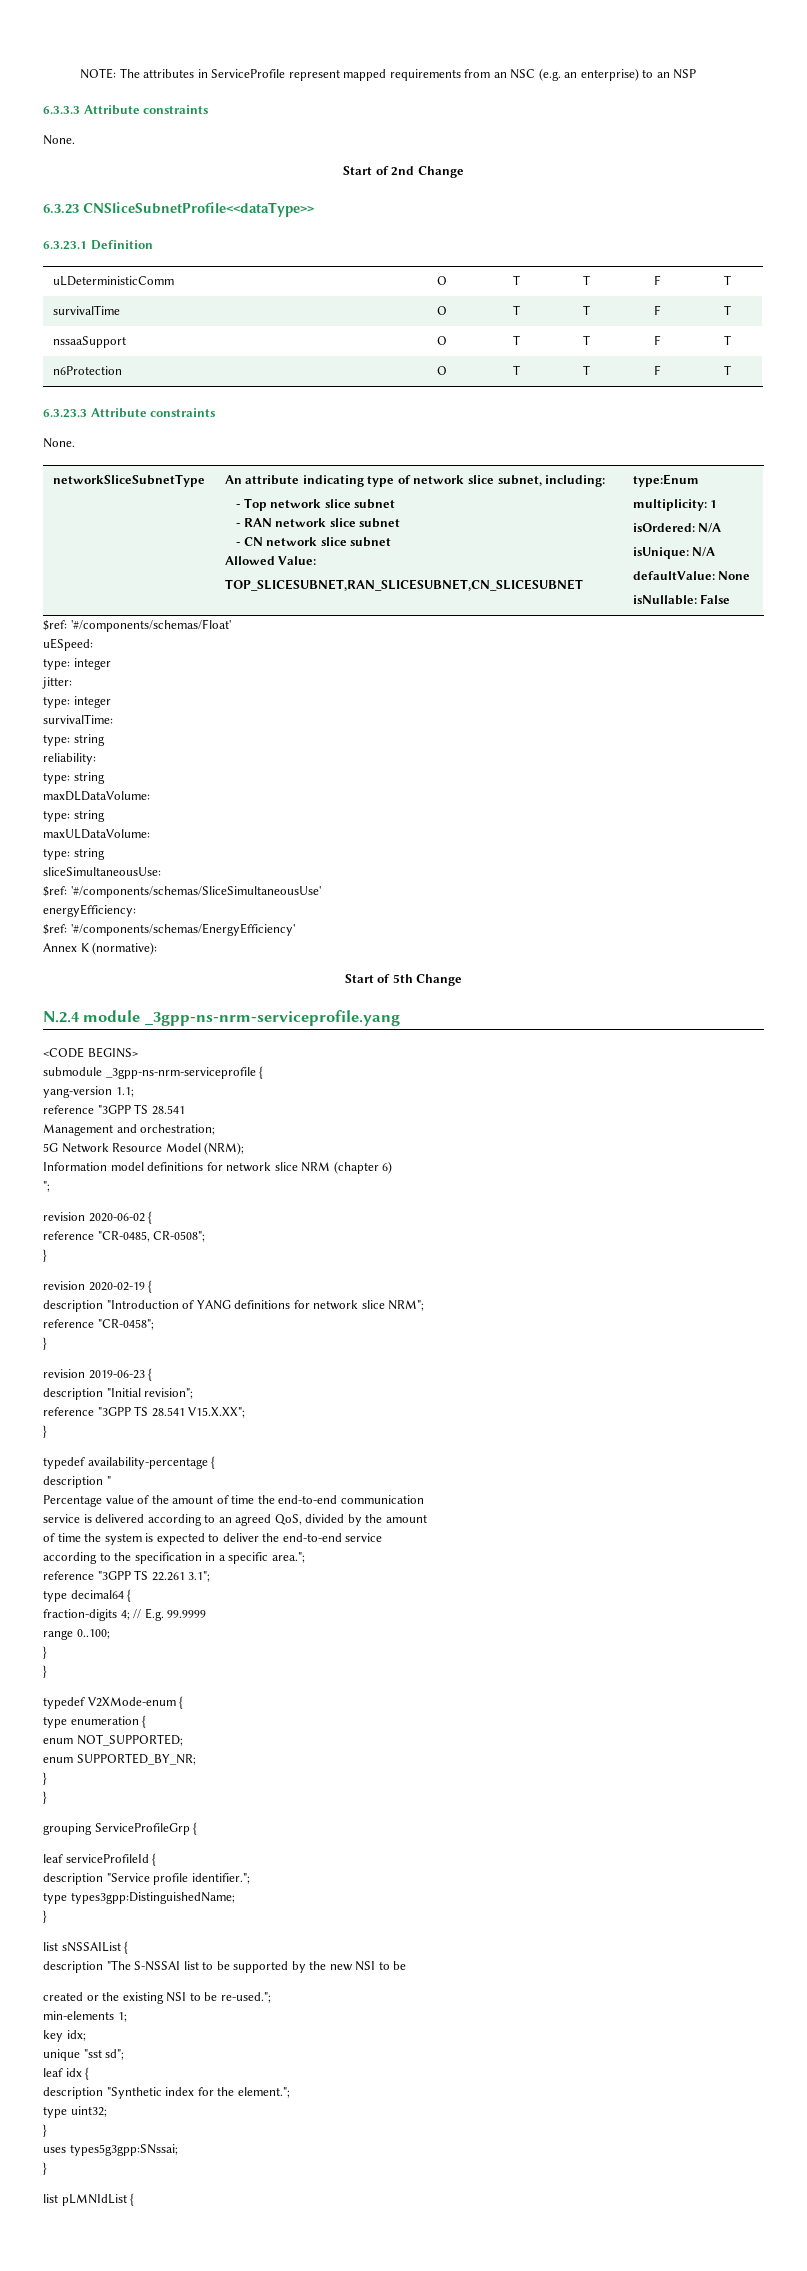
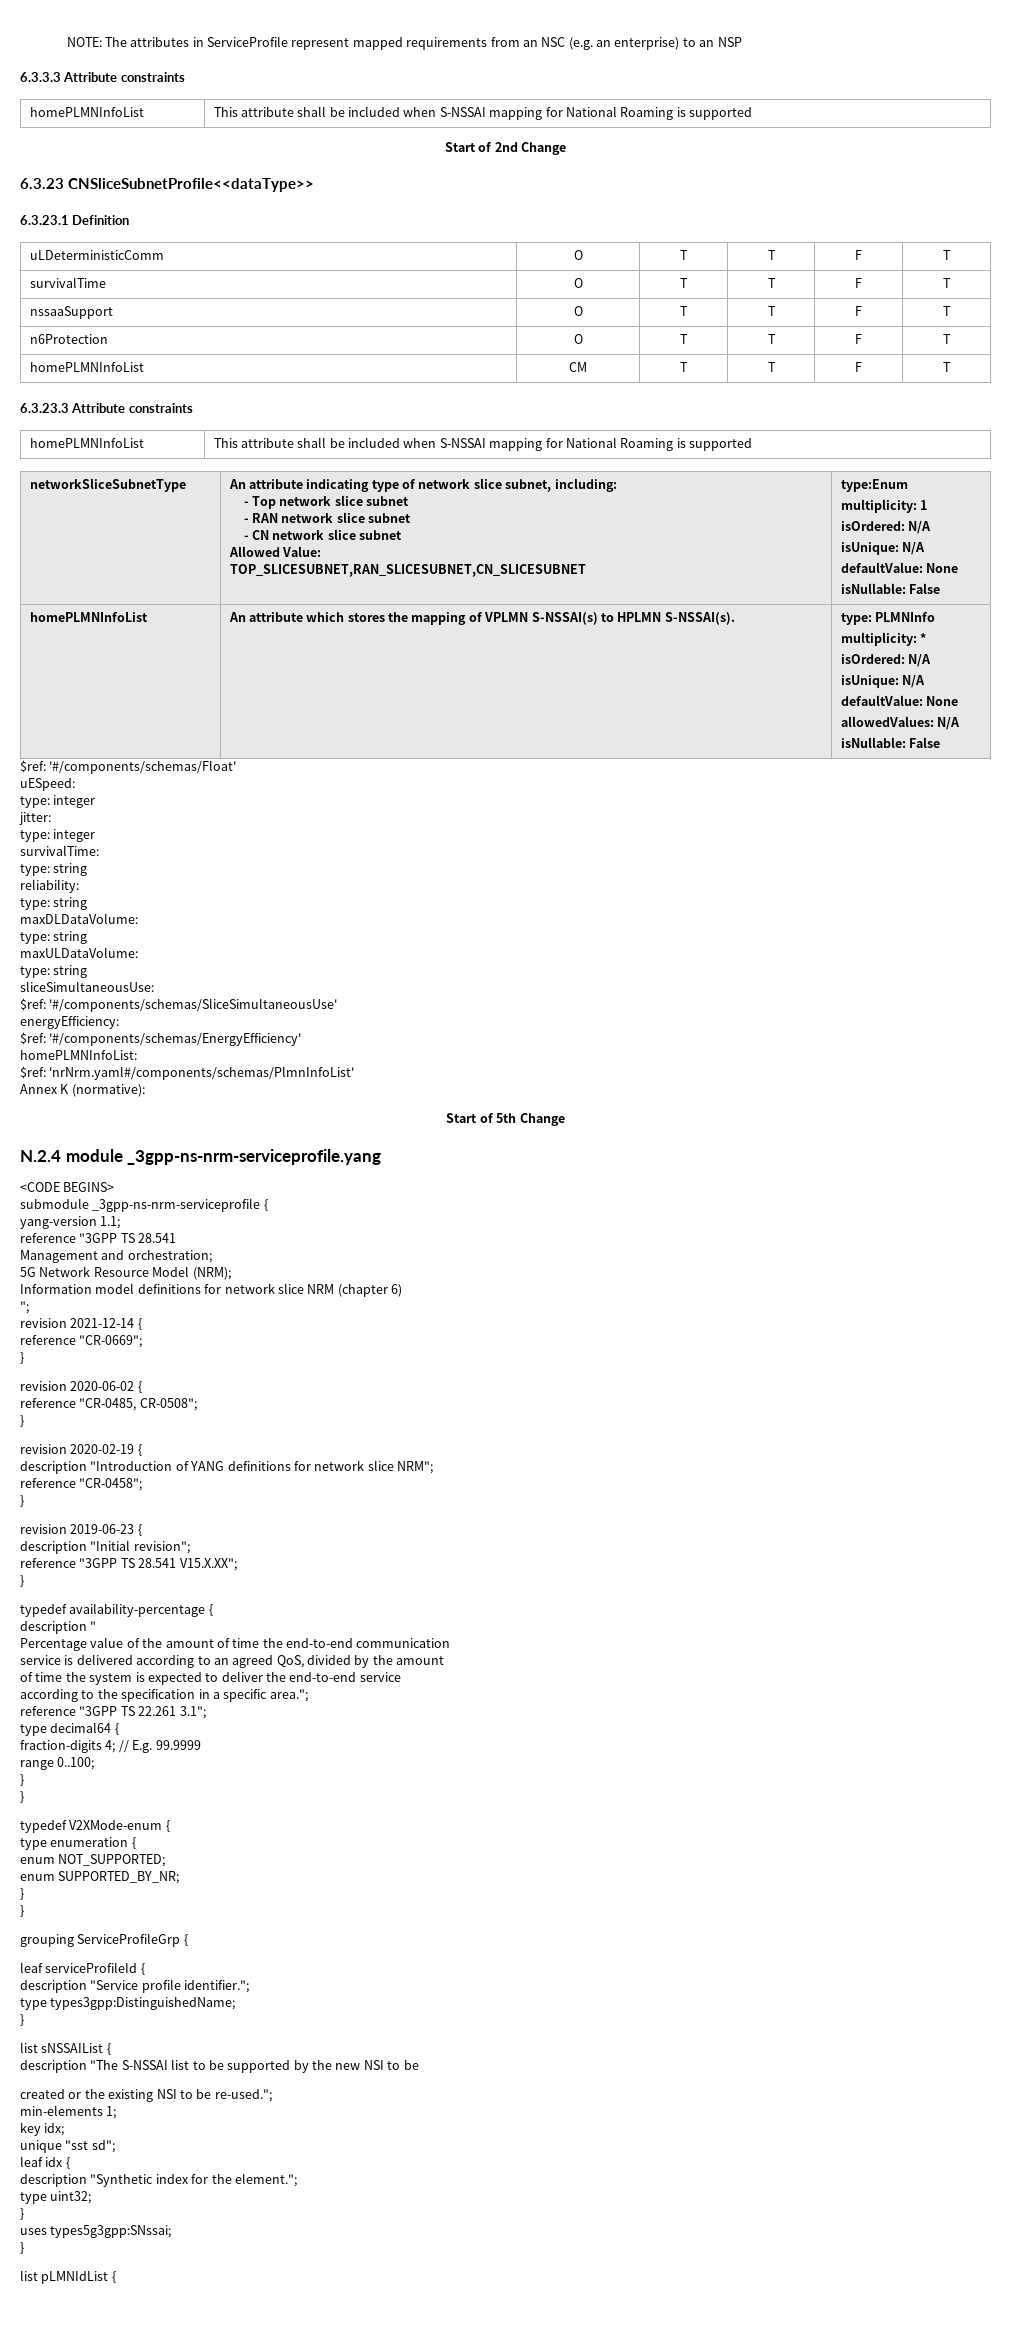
[43,135,75,145] // None. -> [29,107,144,117] [213,106,753,120] // homePLMNInfoList | This attribute shall be included when S-NSSAI mapping for National Roaming is supported
[43,408,216,418] [43,438,75,448] // 6.3.23.3 Attribute constraints // None. -> [29,362,144,372] [569,362,587,372] [680,362,688,372] [767,362,776,372] [855,362,862,372] [943,362,951,372] [20,403,193,413] [29,438,144,448] [213,437,753,451] // homePLMNInfoList | CM | T | T | F | T // 6.3.23.3 Attribute constraints // homePLMNInfoList | This attribute shall be included when S-NSSAI mapping for National Roaming is supported
(731, 599) none -> [29,612,148,622] [228,612,735,625] [840,612,935,625] [840,632,926,646] [840,654,931,667] [840,675,925,688] [840,695,958,706] [840,716,960,730] [840,737,940,748] // homePLMNInfoList | An attribute which stores the mapping of VPLMN S-NSSAI(s) to HPLMN S-NSSAI(s). | type: PLMNInfo // multiplicity: * // isOrdered: N/A // isUnique: N/A // defaultValue: None // allowedValues: N/A // isNullable: False
(295, 929) none -> [20,1050,137,1060] [20,1066,355,1080] // homePLMNInfoList: // $ref: 'nrNrm.yaml#/components/schemas/PlmnInfoList'
(50, 1186) none -> [20,1318,142,1330] [20,1335,143,1348] [20,1352,24,1364] // revision 2021-12-14 { // reference "CR-0669"; // }

